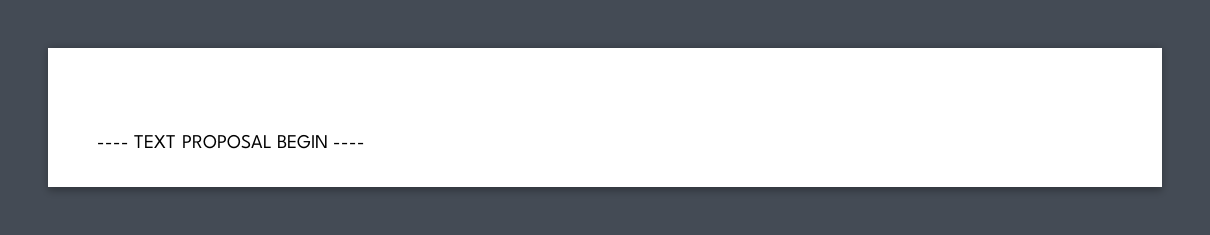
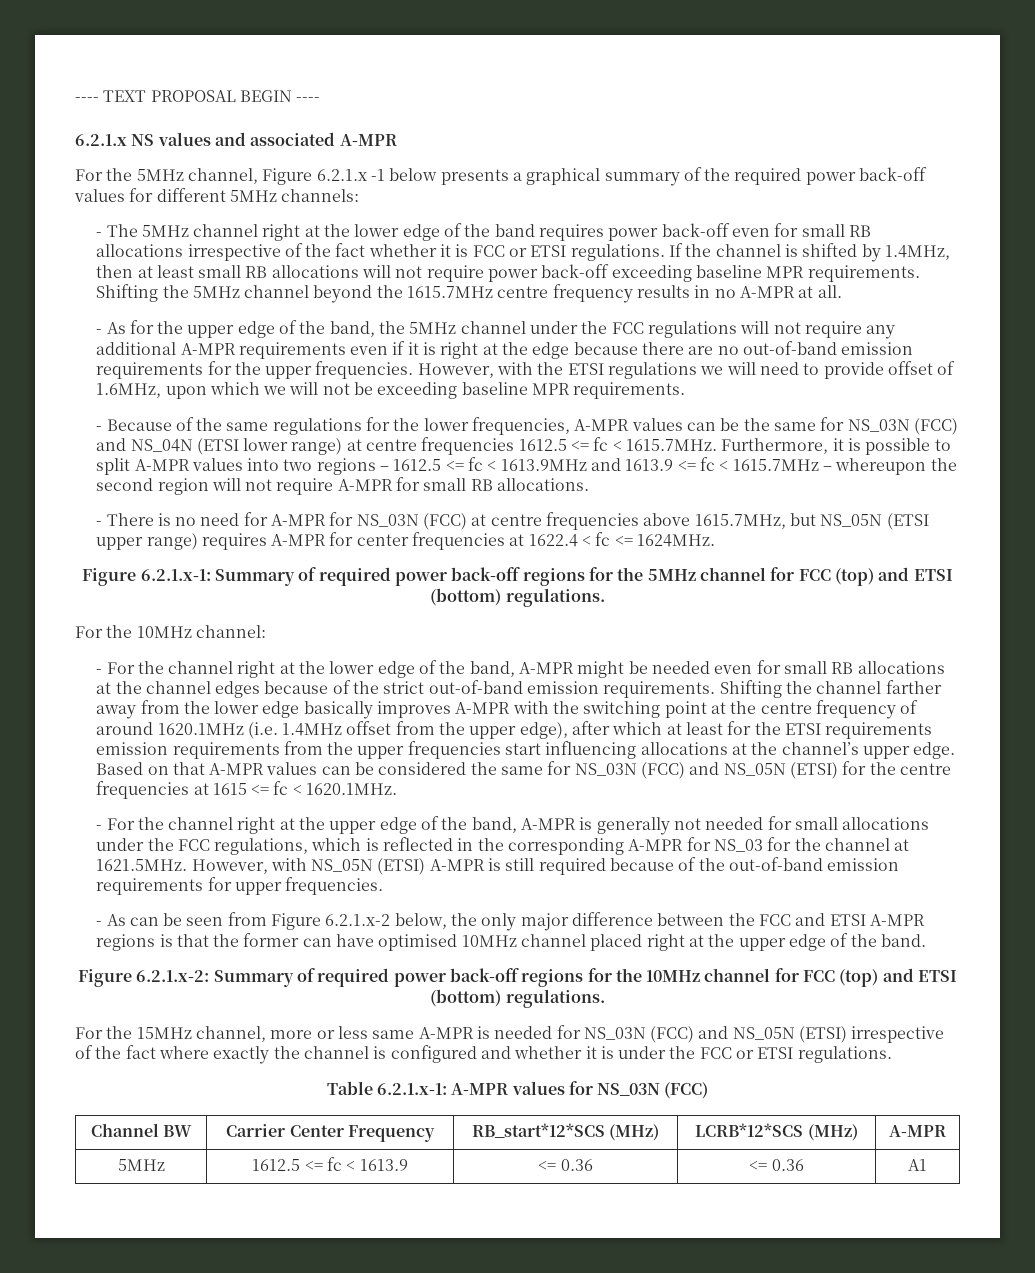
(366, 145) none -> [75,132,397,146] [75,167,928,186] [74,188,360,202] [96,223,871,241] [96,243,950,262] [96,264,920,282] [96,284,842,303] [96,320,896,339] [96,341,914,359] [96,361,956,379] [96,382,686,399] [96,417,958,435] [96,437,951,455] [96,457,957,475] [96,477,590,495] [96,512,929,530] [96,532,716,550] [82,567,953,586] [430,588,605,607] [75,625,266,638] [96,660,945,678] [96,680,942,698] [96,700,919,719] [96,721,933,739] [96,741,956,759] [96,761,951,779] [96,781,398,799] [96,816,930,835] [96,837,910,855] [96,857,900,875] [96,877,384,895] [96,912,925,931] [96,933,926,951] [77,968,958,987] [430,989,605,1008] [75,1025,945,1043] [75,1045,892,1064] [326,1081,709,1099] [90,1123,193,1137] [226,1124,435,1142] [471,1123,660,1141] [695,1123,858,1141] [889,1125,946,1137] [117,1159,165,1171] [252,1157,408,1171] [538,1159,593,1171] [749,1159,804,1171] [908,1159,927,1171] // 6.2.1.x NS values and associated A-MPR // For the 5MHz channel, Figure 6.2.1.x -1 below presents a graphical summary of the required power back-off values for different 5MHz channels: // - The 5MHz channel right at the lower edge of the band requires power back-off even for small RB allocations irrespective of the fact whether it is FCC or ETSI regulations. If the channel is shifted by 1.4MHz, then at least small RB allocations will not require power back-off exceeding baseline MPR requirements. Shifting the 5MHz channel beyond the 1615.7MHz centre frequency results in no A-MPR at all. // - As for the upper edge of the band, the 5MHz channel under the FCC regulations will not require any additional A-MPR requirements even if it is right at the edge because there are no out-of-band emission requirements for the upper frequencies. However, with the ETSI regulations we will need to provide offset of 1.6MHz, upon which we will not be exceeding baseline MPR requirements. // - Because of the same regulations for the lower frequencies, A-MPR values can be the same for NS_03N (FCC) and NS_04N (ETSI lower range) at centre frequencies 1612.5 <= fc < 1615.7MHz. Furthermore, it is possible to split A-MPR values into two regions – 1612.5 <= fc < 1613.9MHz and 1613.9 <= fc < 1615.7MHz – whereupon the second region will not require A-MPR for small RB allocations. // - There is no need for A-MPR for NS_03N (FCC) at centre frequencies above 1615.7MHz, but NS_05N (ETSI upper range) requires A-MPR for center frequencies at 1622.4 < fc <= 1624MHz. // Figure 6.2.1.x-1: Summary of required power back-off regions for the 5MHz channel for FCC (top) and ETSI (bottom) regulations. // For the 10MHz channel: // - For the channel right at the lower edge of the band, A-MPR might be needed even for small RB allocations at the channel edges because of the strict out-of-band emission requirements. Shifting the channel farther away from the lower edge basically improves A-MPR with the switching point at the centre frequency of around 1620.1MHz (i.e. 1.4MHz offset from the upper edge), after which at least for the ETSI requirements emission requirements from the upper frequencies start influencing allocations at the channel’s upper edge. Based on that A-MPR values can be considered the same for NS_03N (FCC) and NS_05N (ETSI) for the centre frequencies at 1615 <= fc < 1620.1MHz. // - For the channel right at the upper edge of the band, A-MPR is generally not needed for small allocations under the FCC regulations, which is reflected in the corresponding A-MPR for NS_03 for the channel at 1621.5MHz. However, with NS_05N (ETSI) A-MPR is still required because of the out-of-band emission requirements for upper frequencies. // - As can be seen from Figure 6.2.1.x-2 below, the only major difference between the FCC and ETSI A-MPR regions is that the former can have optimised 10MHz channel placed right at the upper edge of the band. // Figure 6.2.1.x-2: Summary of required power back-off regions for the 10MHz channel for FCC (top) and ETSI (bottom) regulations. // For the 15MHz channel, more or less same A-MPR is needed for NS_03N (FCC) and NS_05N (ETSI) irrespective of the fact where exactly the channel is configured and whether it is under the FCC or ETSI regulations. // Table 6.2.1.x-1: A-MPR values for NS_03N (FCC) // Channel BW | Carrier Center Frequency | RB_start*12*SCS (MHz) | LCRB*12*SCS (MHz) | A-MPR // 5MHz | 1612.5 <= fc < 1613.9 | <= 0.36 | <= 0.36 | A1

